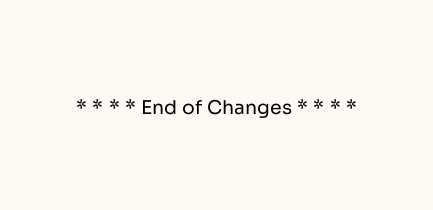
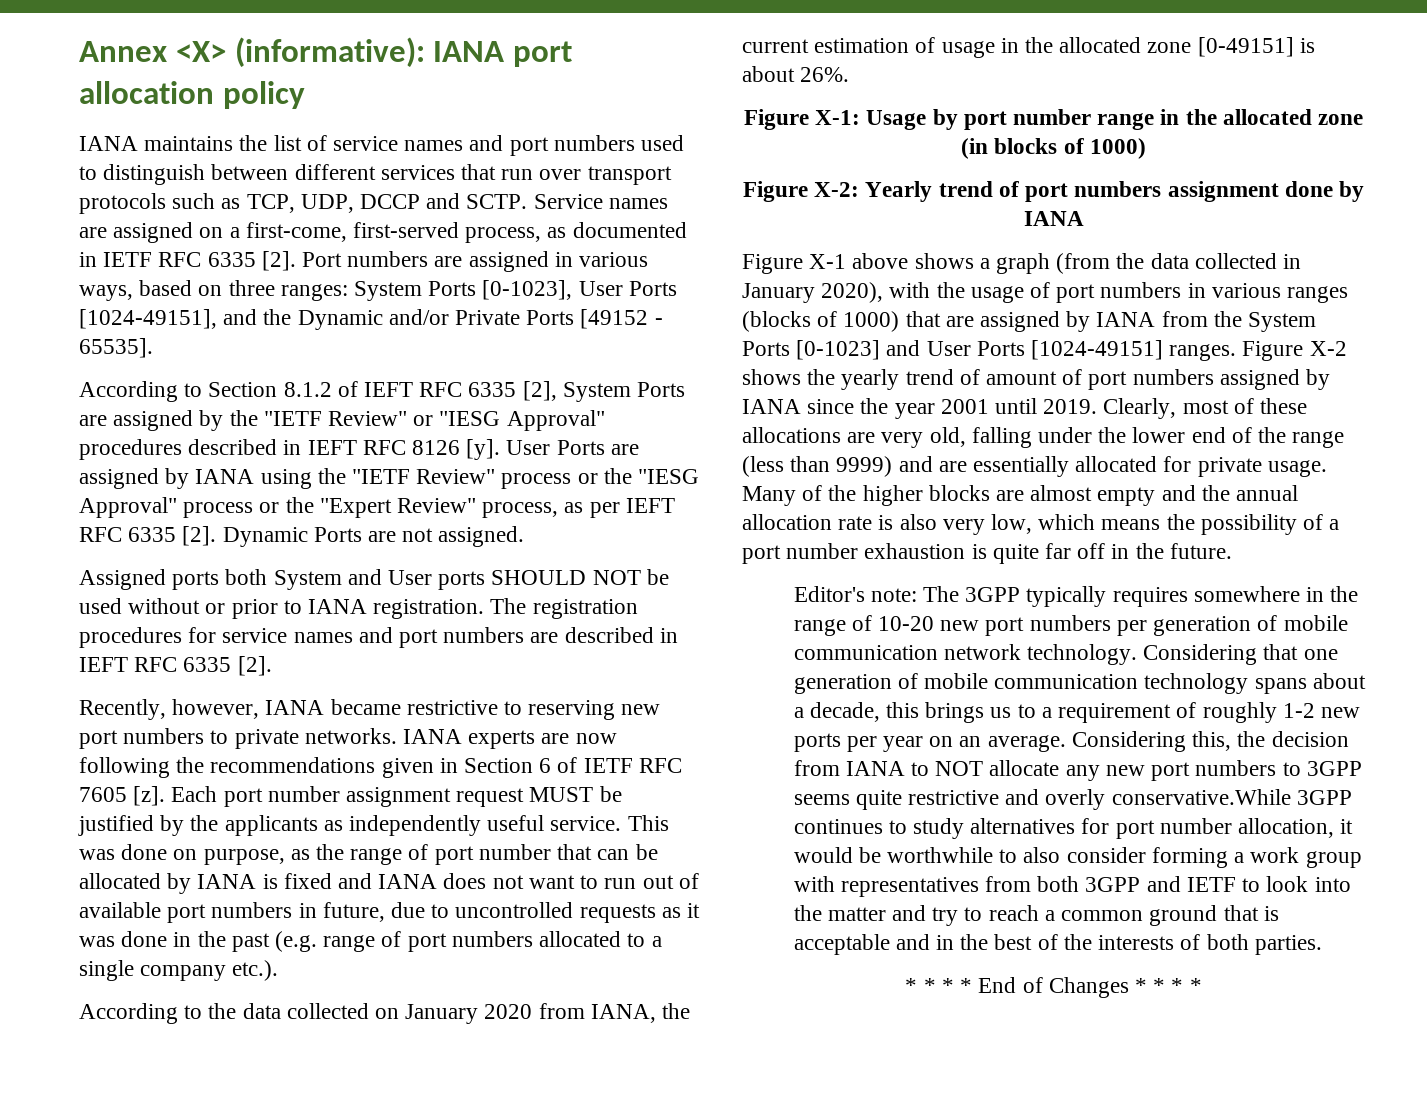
(76, 106) none -> [79,37,573,67] [79,81,305,109] [79,135,685,156] [79,164,672,185] [79,193,668,214] [79,222,687,243] [79,251,649,272] [79,280,677,301] [79,309,663,330] [79,338,153,358] [79,381,686,402] [79,410,605,431] [79,439,639,460] [79,468,700,489] [79,497,675,518] [79,526,525,547] [79,569,669,590] [79,598,638,619] [79,627,678,648] [79,656,272,676] [79,699,661,720] [79,728,617,749] [79,757,682,778] [79,786,622,807] [78,815,669,836] [79,844,658,865] [79,873,699,894] [79,902,701,923] [79,931,662,952] [79,960,279,981] [79,1003,691,1024] [742,37,1315,58] [742,66,850,82] [743,109,1364,130] [961,138,1146,159] [743,181,1364,202] [1023,211,1084,226] [742,253,1302,274] [742,282,1349,303] [742,311,1317,332] [742,340,1347,361] [742,369,1331,390] [742,398,1308,419] [742,427,1345,448] [742,456,1327,477] [742,485,1299,506] [742,514,1340,535] [742,543,1232,564] [793,586,1359,607] [793,615,1348,636] [793,644,1338,665] [793,673,1366,694] [793,702,1360,723] [793,731,1349,752] [793,760,1362,781] [793,789,1352,810] [793,818,1354,839] [793,847,1362,868] [793,876,1351,897] [793,905,1279,926] [793,934,1322,955] Annex <X> (informative): IANA port allocation policy // IANA maintains the list of service names and port numbers used to distinguish between different services that run over transport protocols such as TCP, UDP, DCCP and SCTP. Service names are assigned on a first-come, first-served process, as documented in IETF RFC 6335 [2]. Port numbers are assigned in various ways, based on three ranges: System Ports [0-1023], User Ports [1024-49151], and the Dynamic and/or Private Ports [49152 - 65535]. // According to Section 8.1.2 of IEFT RFC 6335 [2], System Ports are assigned by the "IETF Review" or "IESG Approval" procedures described in IEFT RFC 8126 [y]. User Ports are assigned by IANA using the "IETF Review" process or the "IESG Approval" process or the "Expert Review" process, as per IEFT RFC 6335 [2]. Dynamic Ports are not assigned. // Assigned ports both System and User ports SHOULD NOT be used without or prior to IANA registration. The registration procedures for service names and port numbers are described in IEFT RFC 6335 [2]. // Recently, however, IANA became restrictive to reserving new port numbers to private networks. IANA experts are now following the recommendations given in Section 6 of IETF RFC 7605 [z]. Each port number assignment request MUST be justified by the applicants as independently useful service. This was done on purpose, as the range of port number that can be allocated by IANA is fixed and IANA does not want to run out of available port numbers in future, due to uncontrolled requests as it was done in the past (e.g. range of port numbers allocated to a single company etc.). // According to the data collected on January 2020 from IANA, the current estimation of usage in the allocated zone [0-49151] is about 26%. // Figure X-1: Usage by port number range in the allocated zone (in blocks of 1000) // Figure X-2: Yearly trend of port numbers assignment done by IANA // Figure X-1 above shows a graph (from the data collected in January 2020), with the usage of port numbers in various ranges (blocks of 1000) that are assigned by IANA from the System Ports [0-1023] and User Ports [1024-49151] ranges. Figure X-2 shows the yearly trend of amount of port numbers assigned by IANA since the year 2001 until 2019. Clearly, most of these allocations are very old, falling under the lower end of the range (less than 9999) and are essentially allocated for private usage. Many of the higher blocks are almost empty and the annual allocation rate is also very low, which means the possibility of a port number exhaustion is quite far off in the future. // Editor's note: The 3GPP typically requires somewhere in the range of 10-20 new port numbers per generation of mobile communication network technology. Considering that one generation of mobile communication technology spans about a decade, this brings us to a requirement of roughly 1-2 new ports per year on an average. Considering this, the decision from IANA to NOT allocate any new port numbers to 3GPP seems quite restrictive and overly conservative.While 3GPP continues to study alternatives for port number allocation, it would be worthwhile to also consider forming a work group with representatives from both 3GPP and IETF to look into the matter and try to reach a common ground that is acceptable and in the best of the interests of both parties. //

